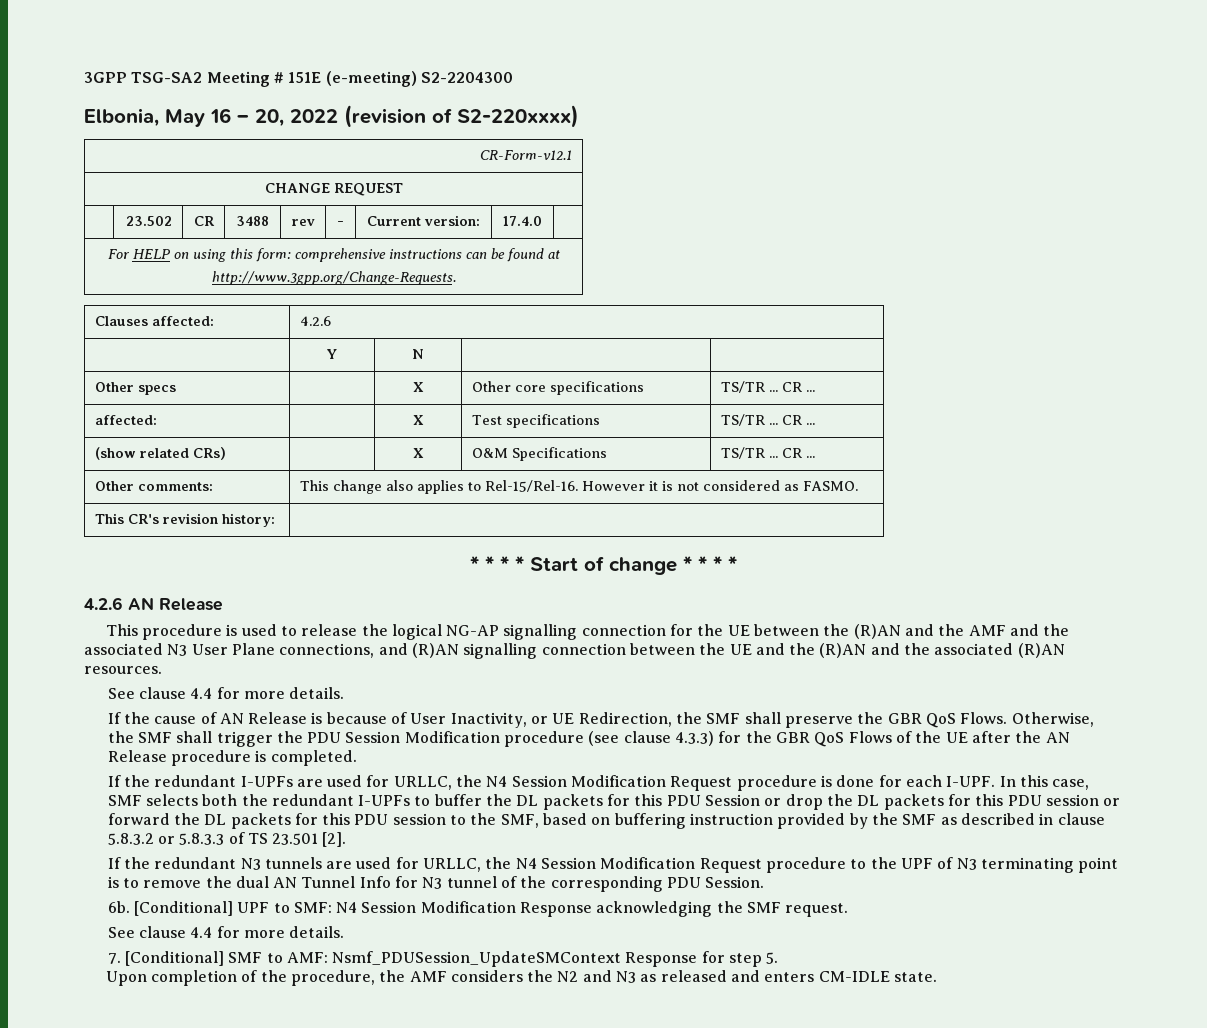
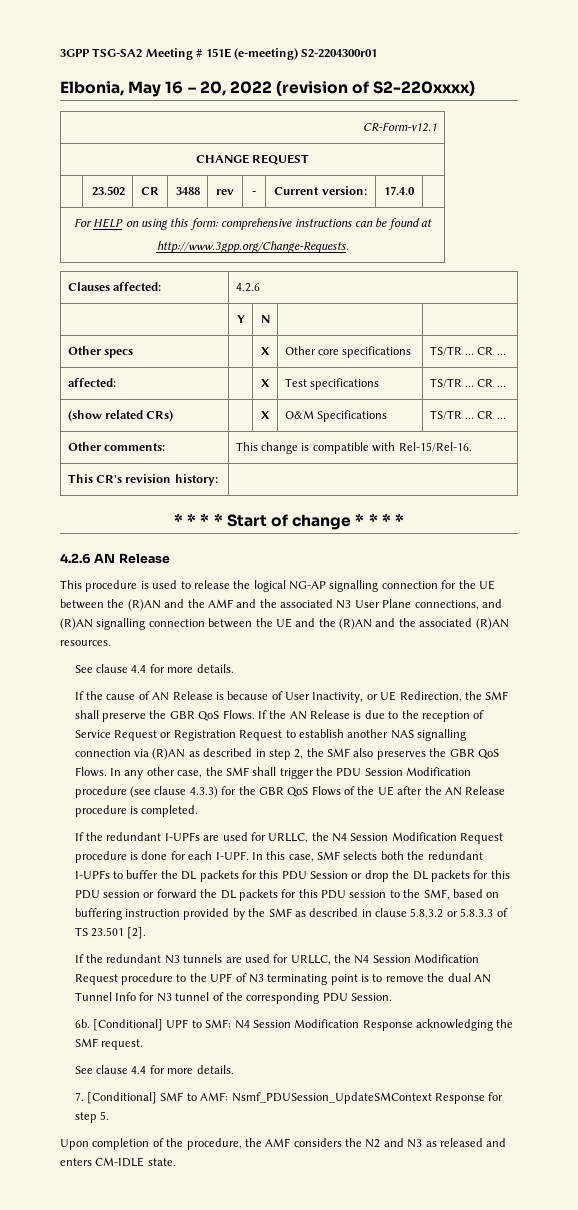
[420,72,513,83] S2-2204300 -> [301,49,378,58] S2-2204300r01
[385,480,858,494] also applies to Rel-15/Rel-16. However it is not considered as FASMO. -> [301,442,472,454] is compatible with Rel-15/Rel-16.
[1011,712,1094,727] Otherwise, -> [257,710,485,722] [74,729,467,741] [74,748,499,760] [74,767,203,779] If the AN Release is due to the reception of Service Request or Registration Request to establish another NAS signalling connection via (R)AN as described in step 2, the SMF also preserves the GBR QoS Flows. In any other case,

